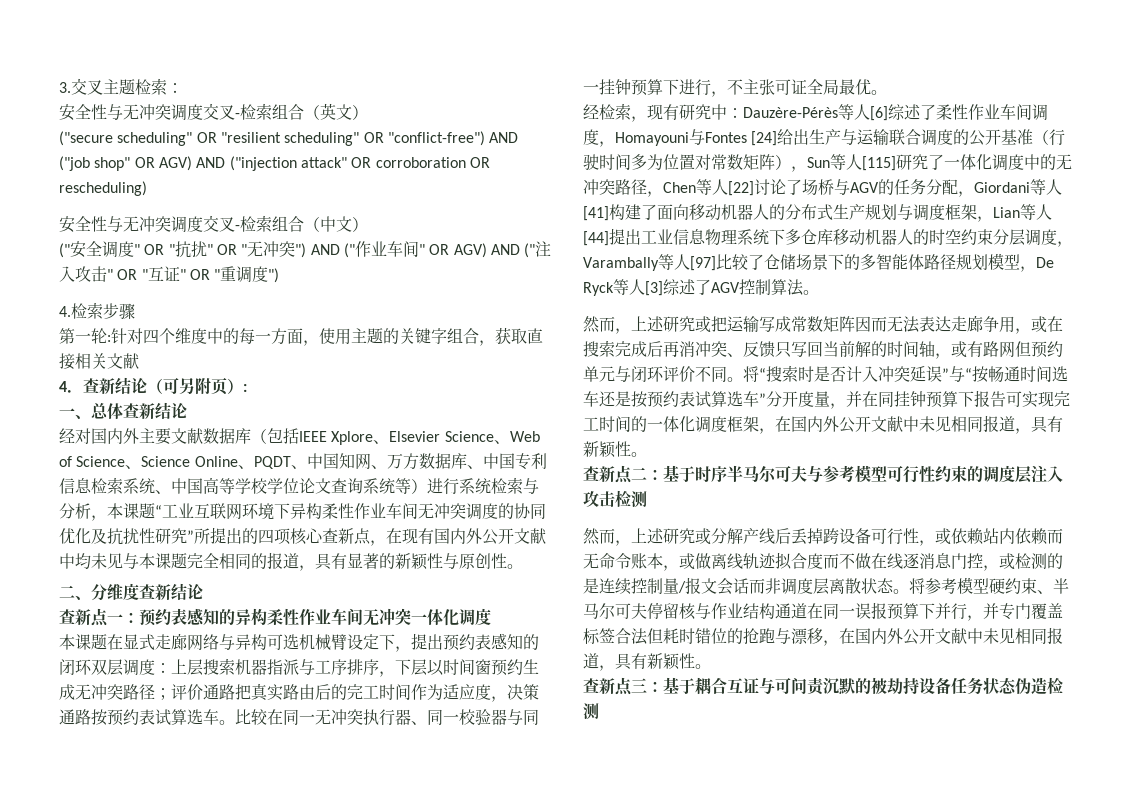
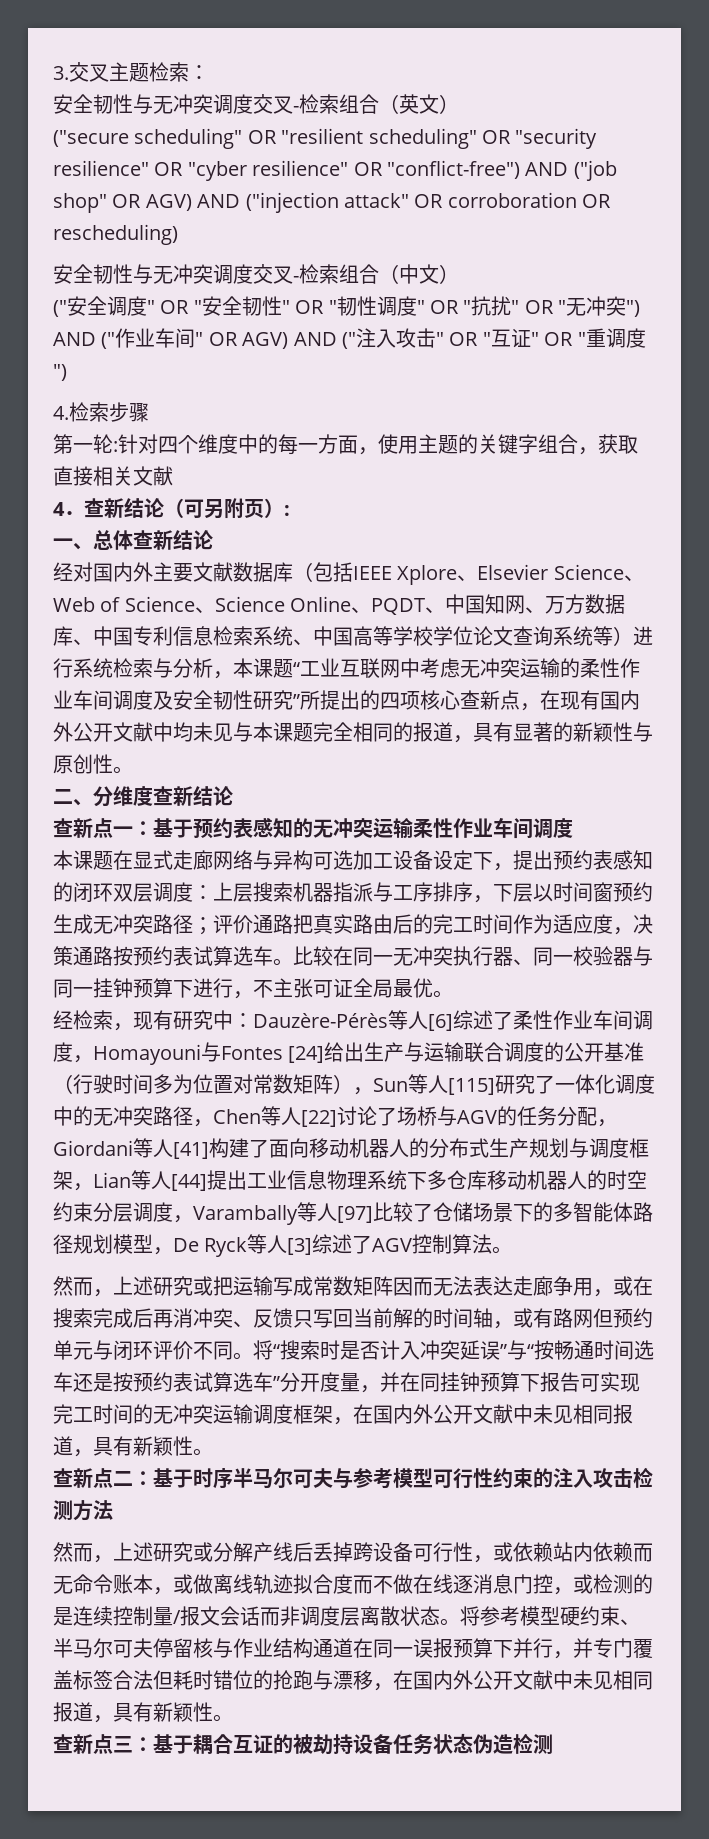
(91, 111) none -> [93,94,113,114] 韧
(384, 137) none -> [515,128,598,149] [53,160,383,181] "security resilience" OR "cyber resilience" OR
(91, 223) none -> [93,264,113,284] 韧
(175, 249) none -> [201,296,472,316] 安全韧性" OR "韧性调度" OR "
[242,503,546,520] [59,528,139,545] 环境下异构柔性作业车间无冲突调度的协同优化及抗扰 -> [400,658,640,678] [53,690,233,710] 中考虑无冲突运输的柔性作业车间调度及安全韧
[139,608,459,626] 预约表感知的异构柔性作业车间无冲突一体化 -> [153,817,533,839] 基于预约表感知的无冲突运输柔性作业车间
[299,634,347,650] 机械臂 -> [353,850,433,870] 加工设备
[647,416,695,432] 一体化 -> [153,1404,253,1424] 无冲突运输
[983,465,1032,483] 调度层 -> (553, 1478) none
(647, 499) none -> [73,1500,113,1521] 方法
[759,677,856,695] 与可问责沉默 -> (273, 1744) none

